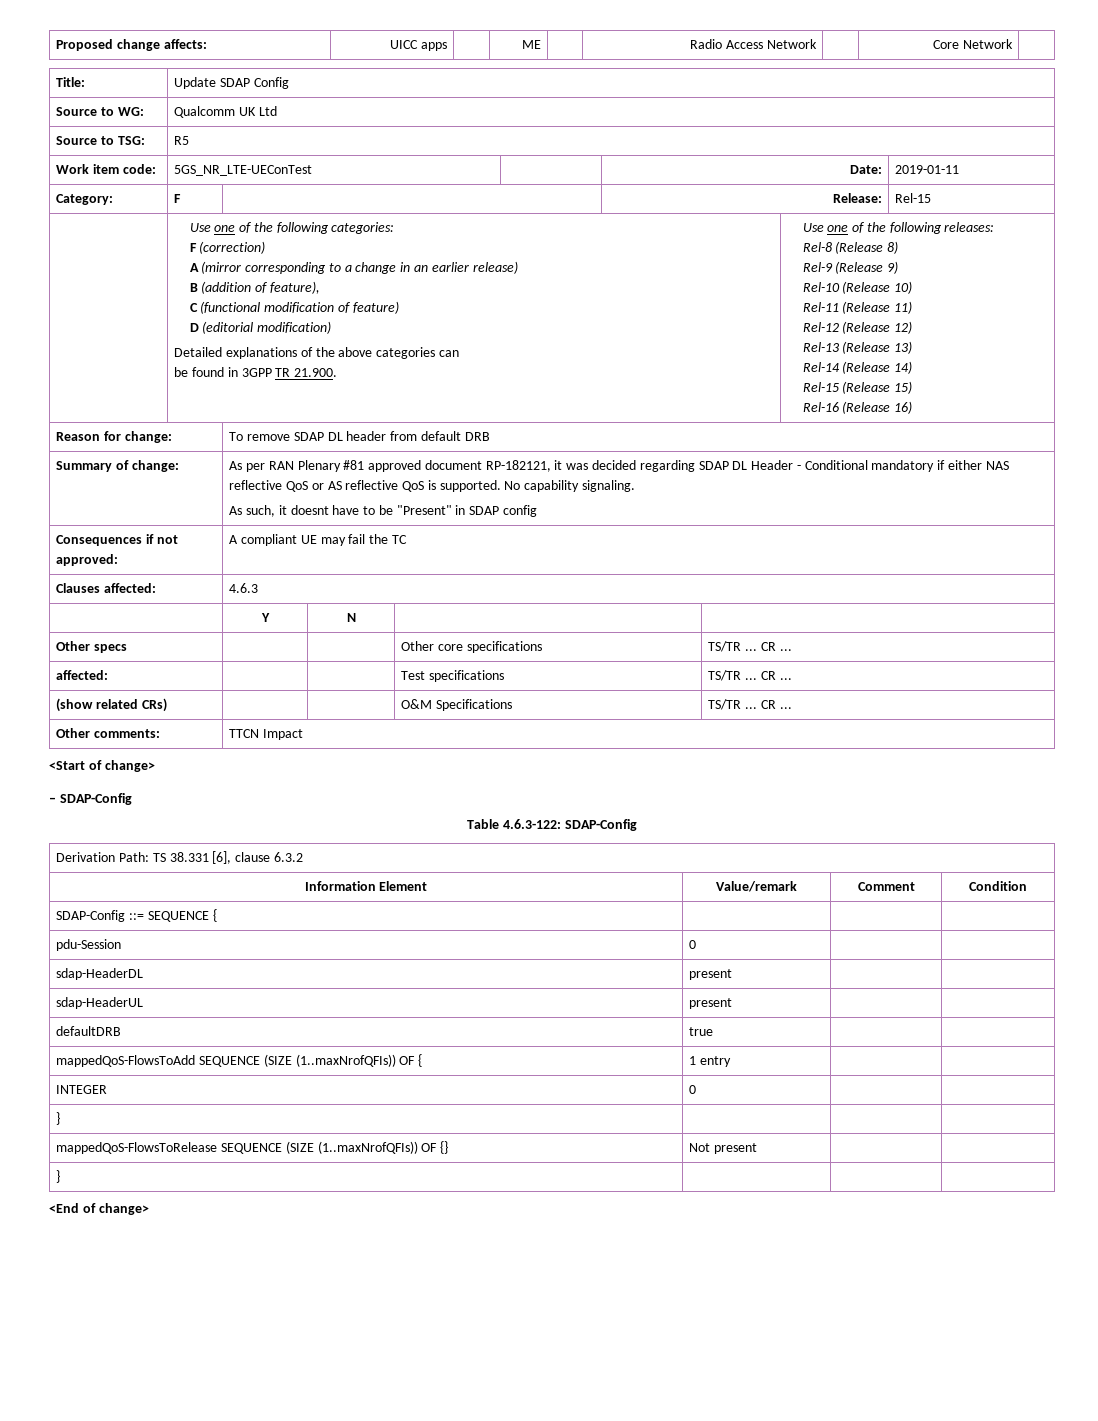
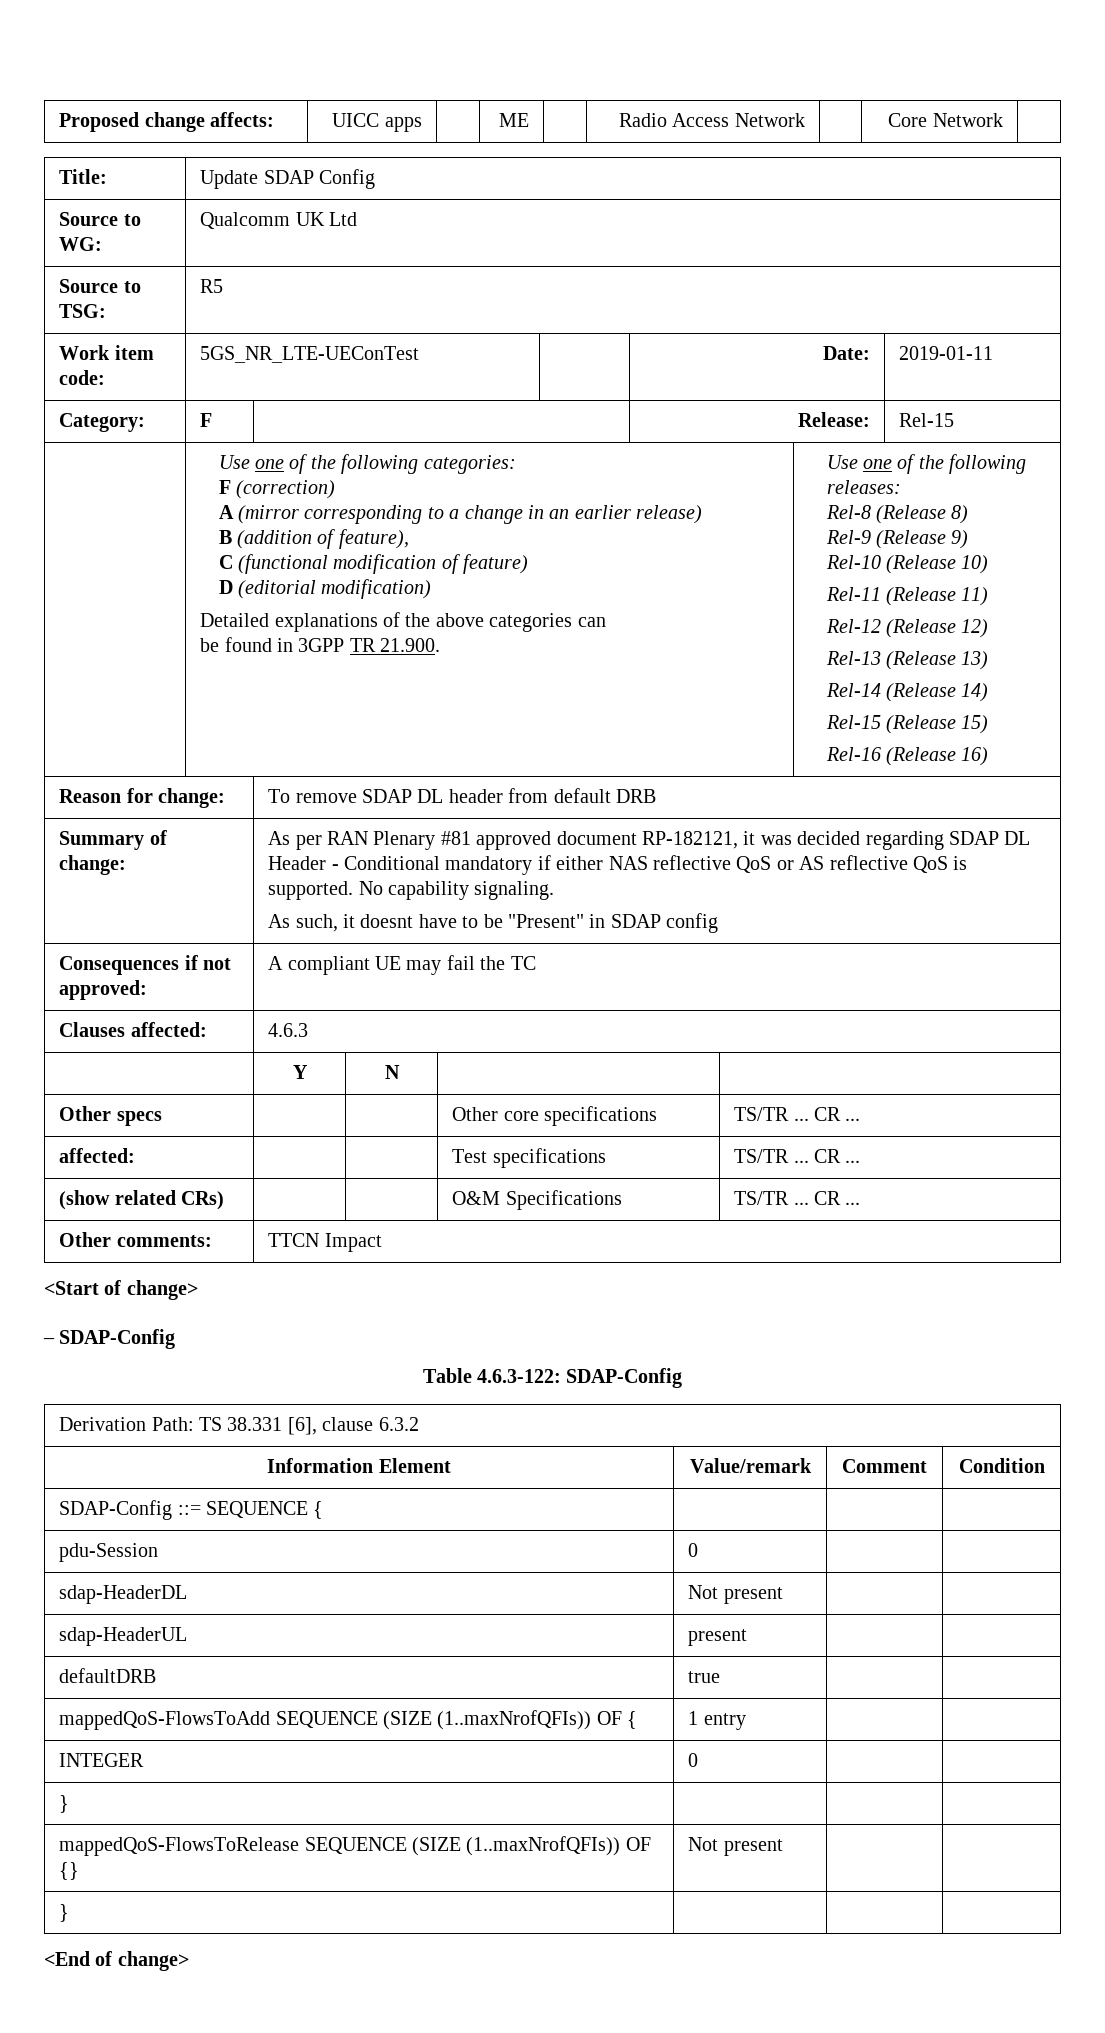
(144, 974) none -> [688,1585,719,1599] Not

